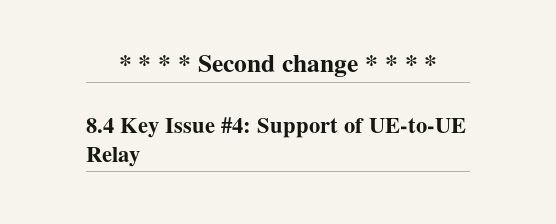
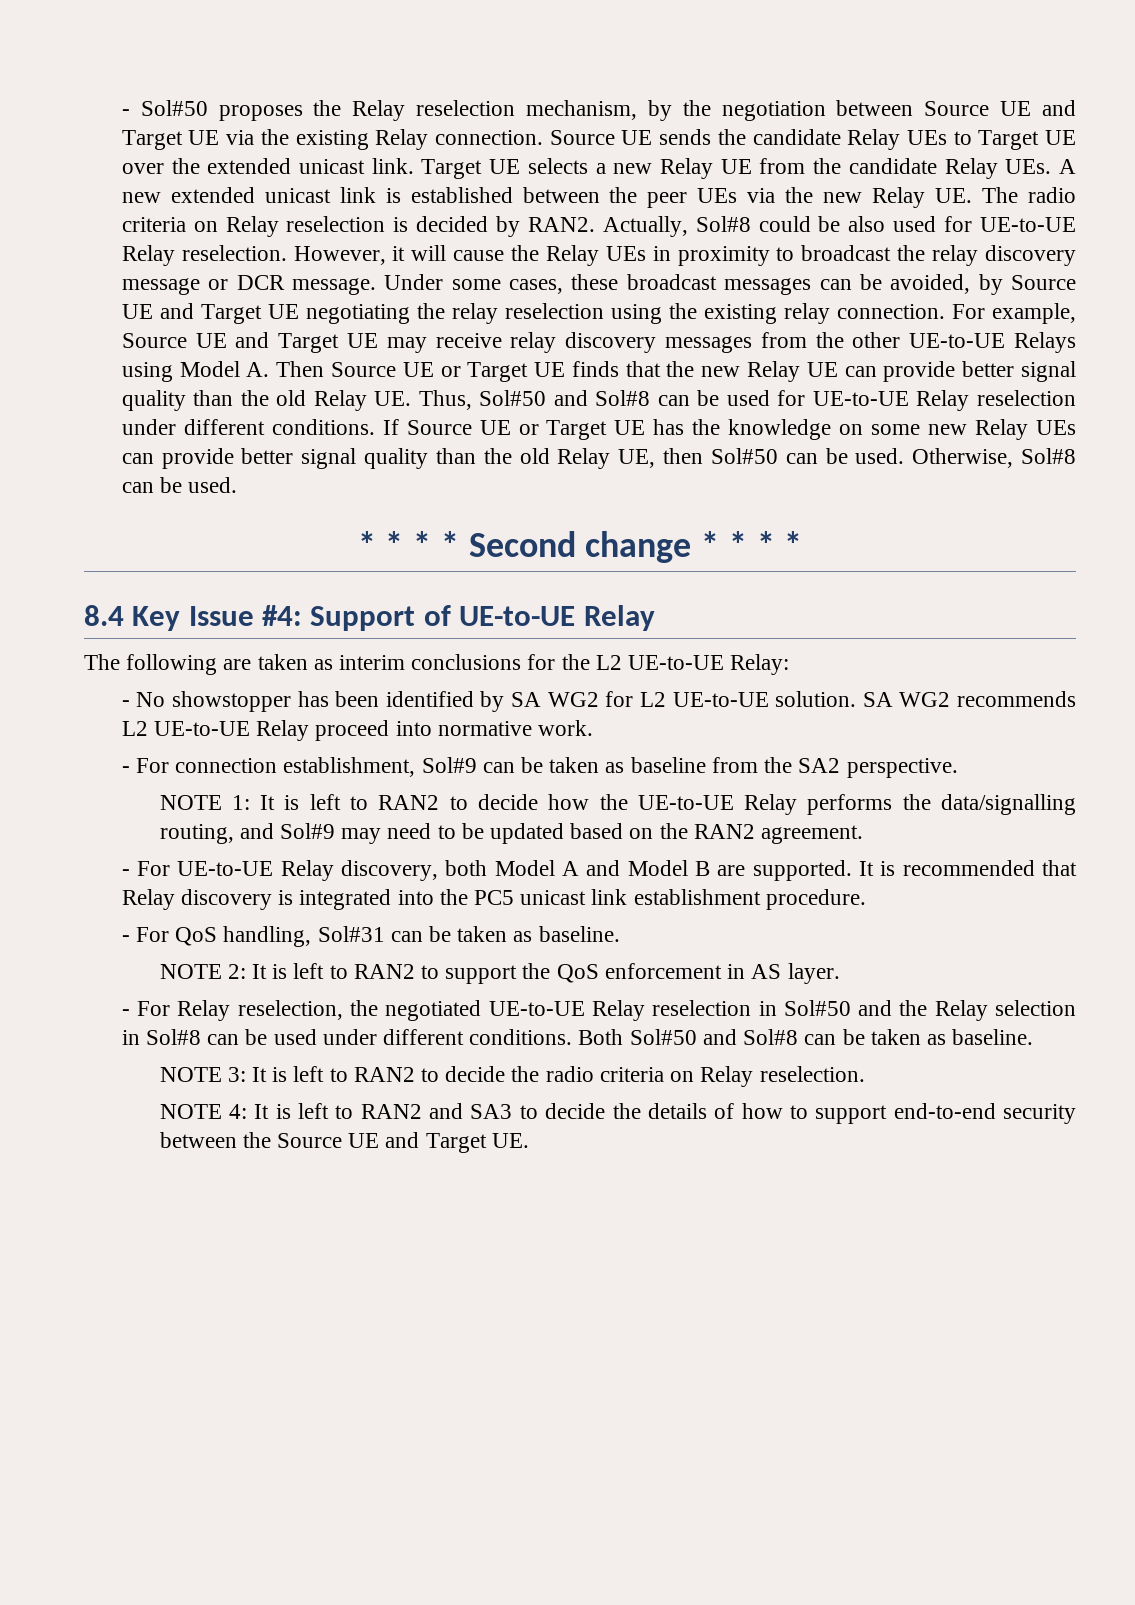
(118, 63) none -> [121,100,1076,121] [121,129,1076,150] [121,158,1076,179] [121,187,1076,208] [121,216,1076,237] [121,245,1076,266] [121,274,1077,295] [121,303,1077,324] [121,332,1076,353] [121,361,1076,382] [121,390,1076,411] [121,419,1076,440] [121,448,1076,469] [121,477,238,493] - Sol#50 proposes the Relay reselection mechanism, by the negotiation between Source UE and Target UE via the existing Relay connection. Source UE sends the candidate Relay UEs to Target UE over the extended unicast link. Target UE selects a new Relay UE from the candidate Relay UEs. A new extended unicast link is established between the peer UEs via the new Relay UE. The radio criteria on Relay reselection is decided by RAN2. Actually, Sol#8 could be also used for UE-to-UE Relay reselection. However, it will cause the Relay UEs in proximity to broadcast the relay discovery message or DCR message. Under some cases, these broadcast messages can be avoided, by Source UE and Target UE negotiating the relay reselection using the existing relay connection. For example, Source UE and Target UE may receive relay discovery messages from the other UE-to-UE Relays using Model A. Then Source UE or Target UE finds that the new Relay UE can provide better signal quality than the old Relay UE. Thus, Sol#50 and Sol#8 can be used for UE-to-UE Relay reselection under different conditions. If Source UE or Target UE has the knowledge on some new Relay UEs can provide better signal quality than the old Relay UE, then Sol#50 can be used. Otherwise, Sol#8 can be used. //
(140, 157) none -> [84,654,790,675] [121,691,1076,712] [121,720,594,741] [121,757,958,778] [159,794,1077,815] [159,823,864,844] [121,860,1077,881] [121,889,866,910] [121,926,620,947] [159,963,840,984] [121,1000,1076,1021] [121,1029,1034,1045] [159,1066,865,1087] [159,1103,1076,1124] [159,1132,529,1153] // The following are taken as interim conclusions for the L2 UE-to-UE Relay: // - No showstopper has been identified by SA WG2 for L2 UE-to-UE solution. SA WG2 recommends L2 UE-to-UE Relay proceed into normative work. // - For connection establishment, Sol#9 can be taken as baseline from the SA2 perspective. // NOTE 1: It is left to RAN2 to decide how the UE-to-UE Relay performs the data/signalling routing, and Sol#9 may need to be updated based on the RAN2 agreement. // - For UE-to-UE Relay discovery, both Model A and Model B are supported. It is recommended that Relay discovery is integrated into the PC5 unicast link establishment procedure. // - For QoS handling, Sol#31 can be taken as baseline. // NOTE 2: It is left to RAN2 to support the QoS enforcement in AS layer. // - For Relay reselection, the negotiated UE-to-UE Relay reselection in Sol#50 and the Relay selection in Sol#8 can be used under different conditions. Both Sol#50 and Sol#8 can be taken as baseline. // NOTE 3: It is left to RAN2 to decide the radio criteria on Relay reselection. // NOTE 4: It is left to RAN2 and SA3 to decide the details of how to support end-to-end security between the Source UE and Target UE.

